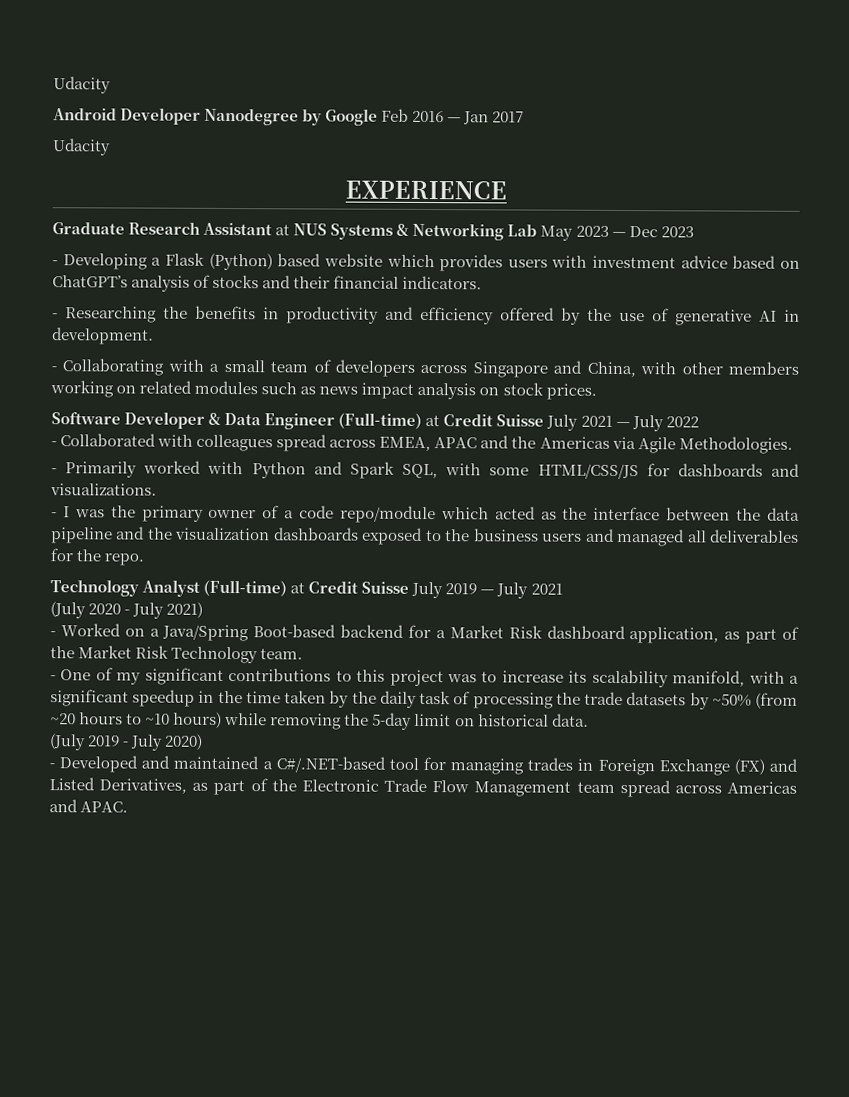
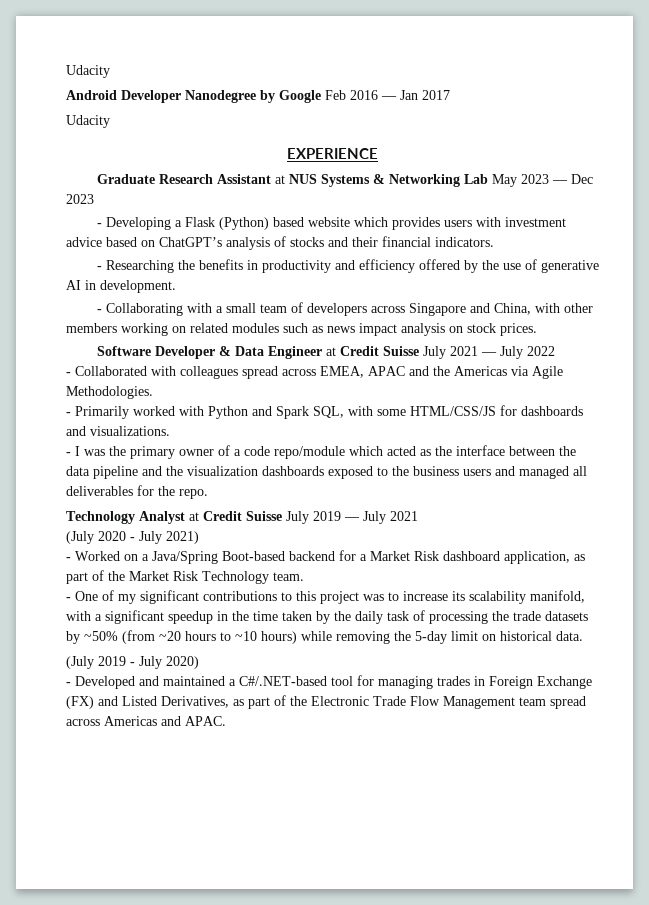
[338,412,423,429] (Full-time) -> (322, 352) none
[203,579,288,597] (Full-time) -> (185, 517) none

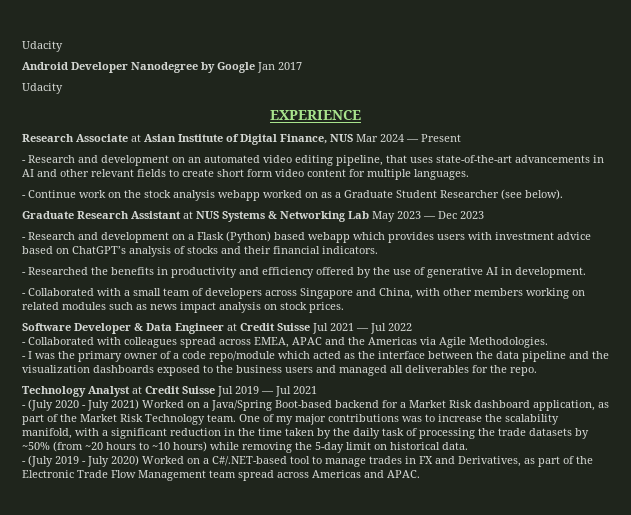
[325,90,397,100] Feb 2016 — -> (255, 67) none
(378, 153) none -> [22,134,461,145] [22,155,604,166] [22,169,469,180] [22,189,563,201] // Research Associate at Asian Institute of Digital Finance, NUS Mar 2024 — Present // - Research and development on an automated video editing pipeline, that uses state-of-the-art advancements in AI and other relevant fields to create short form video content for multiple languages. // - Continue work on the stock analysis webapp worked on as a Graduate Student Researcher (see below).
[105,217,171,230] Developing -> [28,232,185,243] Research and development on
[307,217,350,227] website -> [308,232,350,243] webapp
[105,260,174,273] Researching -> [28,267,88,275] Researched
[105,303,183,316] Collaborating -> [28,288,94,296] Collaborated
[422,346,446,359] July -> [312,323,328,334] Jul
[499,346,523,359] July -> [370,323,386,334] Jul
[66,405,583,419] [66,426,170,436] // - Primarily worked with Python and Spark SQL, with some HTML/CSS/JS for dashboards and visualizations. -> (548, 342) none
[286,511,309,524] July -> [217,386,233,397] Jul
[363,511,386,524] July -> [275,386,291,397] Jul
(418, 516) none -> [22,405,26,408] -
[66,557,71,561] // - -> (139, 404) none
[66,597,71,601] // - -> (236, 418) none
[140,590,359,604] significant contributions to this project -> [295,414,399,425] major contributions
[452,591,465,601] its -> [485,414,502,422] the
[168,611,213,624] speedup -> [170,428,221,436] reduction
(583, 636) none -> [22,461,26,464] -
[66,675,592,689] [66,696,157,709] // - Developed and maintained a C#/.NET-based tool for managing trades in Foreign Exchange (FX) and Listed -> [142,456,455,467] Worked on a C#/.NET-based tool to manage trades in FX and

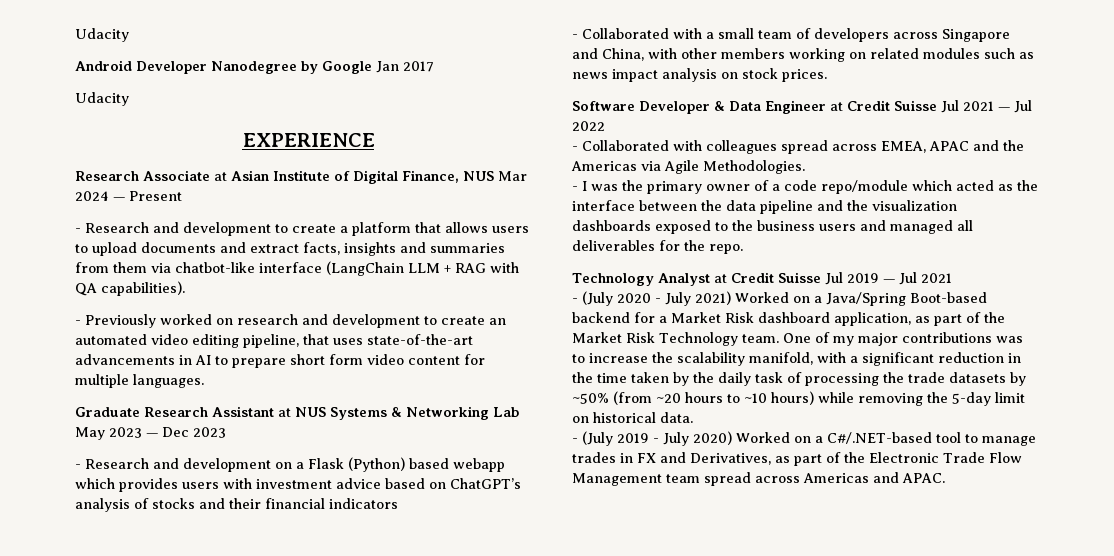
[172,157,185,163] on -> [275,222,529,236] [75,242,505,256] [75,261,519,276] [75,281,185,296] [75,314,485,328] to create a platform that allows users to upload documents and extract facts, insights and summaries from them via chatbot-like interface (LangChain LLM + RAG with QA capabilities). // - Previously worked on research and development to create
[37,169,214,177] and other relevant fields to create -> [215,356,286,368] to prepare
[22,189,563,201] // - Continue work on the stock analysis webapp worked on as a Graduate Student Researcher (see below). -> (204, 381) none
[322,246,378,254] [22,267,586,278] indicators. // - Researched the benefits in productivity and efficiency offered by the use of generative AI in development. -> [329,498,398,509] indicators

